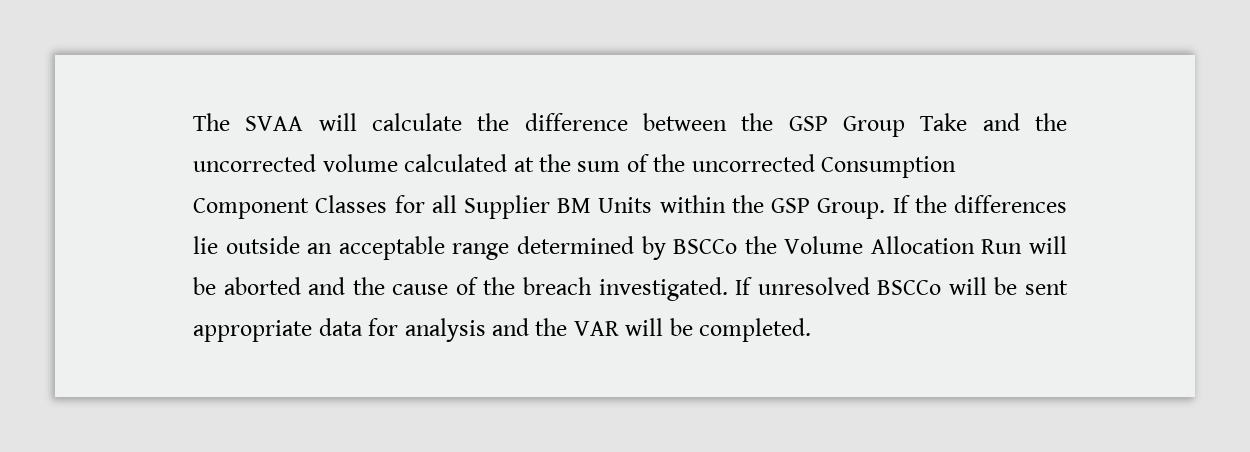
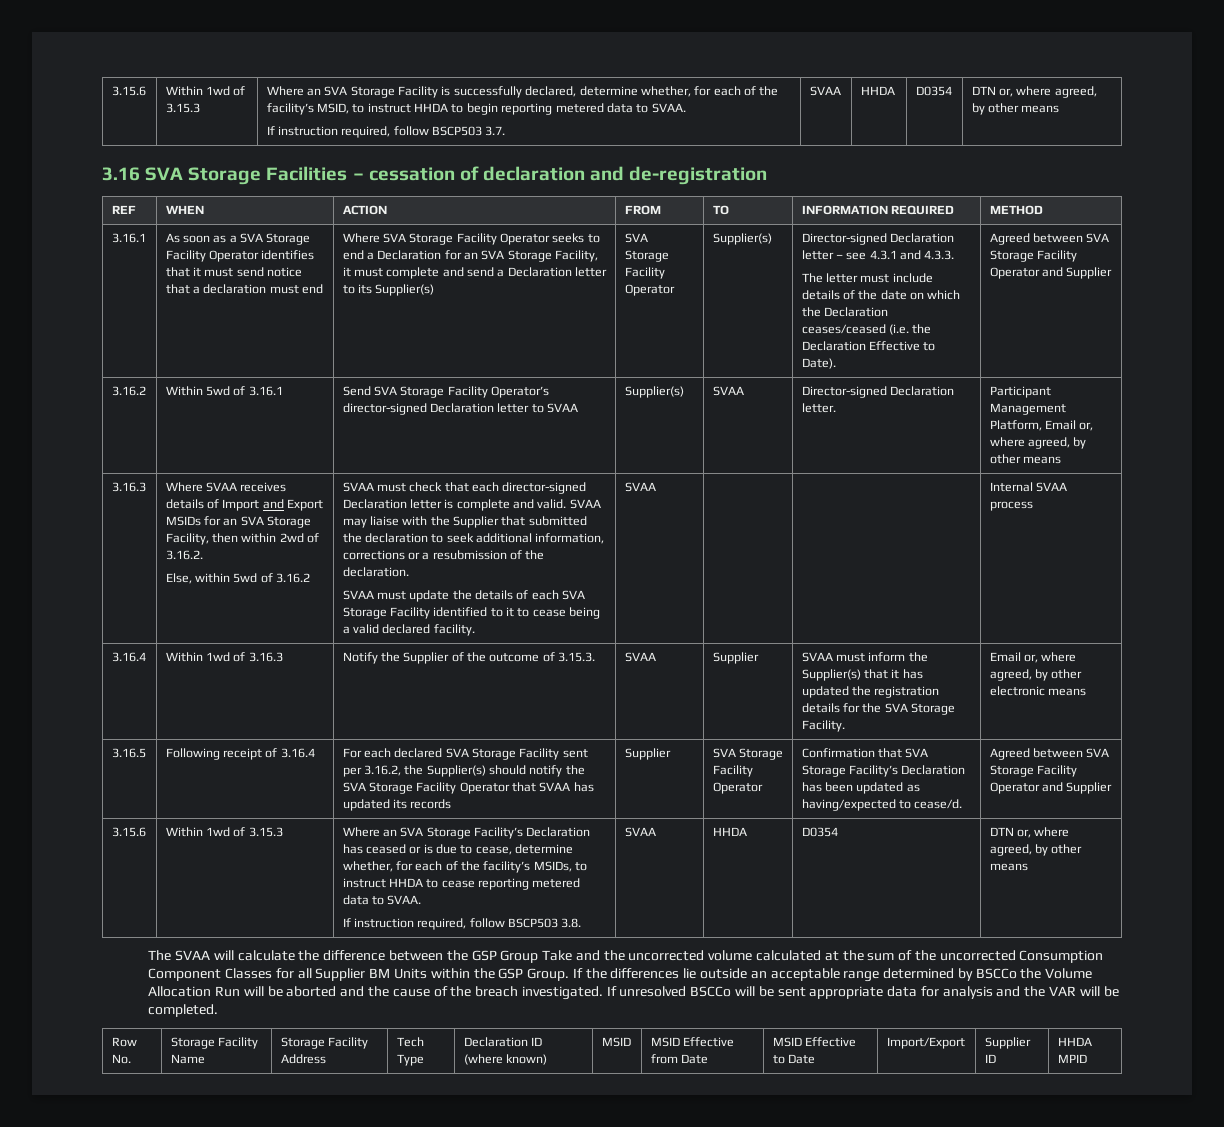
(193, 122) none -> [111,86,146,96] [165,86,246,96] [165,103,200,113] [266,86,779,98] [266,103,686,115] [266,126,506,138] [809,86,841,96] [860,86,895,95] [915,86,952,96] [971,86,1097,98] [971,103,1060,115] [102,166,768,185] [111,205,136,214] [165,205,204,214] [342,205,387,215] [624,205,661,215] [712,205,729,215] [801,205,954,215] [989,205,1043,215] [111,233,146,243] [165,233,311,245] [165,250,315,262] [165,267,303,277] [165,284,324,294] [342,233,600,245] [342,250,599,262] [342,267,608,279] [342,284,435,296] [624,233,648,243] [624,250,669,262] [624,267,665,279] [624,284,675,296] [712,233,772,245] [801,233,954,245] [801,250,955,260] [801,273,933,283] [801,290,961,300] [801,307,888,317] [801,324,932,335] [801,341,936,351] [801,358,836,369] [989,233,1110,245] [989,250,1077,262] [989,267,1113,279] [111,386,146,396] [165,386,283,396] [342,386,550,398] [342,403,579,415] [624,386,684,398] [712,386,744,396] [801,386,954,398] [801,403,836,413] [989,386,1051,398] [989,403,1066,415] [989,420,1094,431] [989,437,1087,449] [989,454,1061,464] [111,482,146,492] [165,482,287,492] [165,499,324,511] [165,516,312,528] [165,533,320,545] [165,550,203,560] [165,573,311,584] [342,482,587,494] [342,499,601,511] [342,516,587,528] [342,533,605,544] [342,550,545,560] [342,567,409,577] [342,590,586,602] [342,607,601,619] [342,624,475,636] [624,482,656,492] [989,482,1067,492] [989,501,1033,511] [111,652,146,662] [165,652,283,662] [342,652,596,664] [624,652,656,662] [712,652,759,664] [801,652,928,662] [801,669,923,681] [801,686,940,698] [801,703,956,715] [801,720,845,732] [989,652,1077,663] [989,669,1083,681] [989,686,1086,696] [111,748,146,758] [165,748,315,760] [342,748,588,760] [342,765,585,777] [342,782,594,794] [342,799,452,811] [624,748,671,760] [712,748,783,760] [712,765,753,777] [712,782,763,794] [801,748,929,758] [801,765,966,777] [801,782,920,794] [801,799,963,811] [989,748,1110,760] [989,765,1077,777] [989,782,1113,794] [111,827,146,837] [165,827,283,837] [342,827,591,839] [342,844,574,855] [342,861,588,873] [342,878,581,890] [342,895,422,905] [342,918,582,930] [624,827,656,837] [712,827,747,836] [801,827,838,837] [989,827,1070,838] [989,844,1083,856] [989,863,1028,871] 3.15.6 | Within 1wd of 3.15.3 | Where an SVA Storage Facility is successfully declared, determine whether, for each of the facility’s MSID, to instruct HHDA to begin reporting metered data to SVAA. // If instruction required, follow BSCP503 3.7. | SVAA | HHDA | D0354 | DTN or, where agreed, by other means // 3.16 SVA Storage Facilities – cessation of declaration and de-registration // REF | WHEN | ACTION | FROM | TO | INFORMATION REQUIRED | METHOD // 3.16.1 | As soon as a SVA Storage Facility Operator identifies that it must send notice that a declaration must end | Where SVA Storage Facility Operator seeks to end a Declaration for an SVA Storage Facility, it must complete and send a Declaration letter to its Supplier(s) | SVA Storage Facility Operator | Supplier(s) | Director-signed Declaration letter – see 4.3.1 and 4.3.3. // The letter must include details of the date on which the Declaration ceases/ceased (i.e. the Declaration Effective to Date). | Agreed between SVA Storage Facility Operator and Supplier // 3.16.2 | Within 5wd of 3.16.1 | Send SVA Storage Facility Operator’s director-signed Declaration letter to SVAA | Supplier(s) | SVAA | Director-signed Declaration letter. | Participant Management Platform, Email or, where agreed, by other means // 3.16.3 | Where SVAA receives details of Import and Export MSIDs for an SVA Storage Facility, then within 2wd of 3.16.2. // Else, within 5wd of 3.16.2 | SVAA must check that each director-signed Declaration letter is complete and valid. SVAA may liaise with the Supplier that submitted the declaration to seek additional information, corrections or a resubmission of the declaration. // SVAA must update the details of each SVA Storage Facility identified to it to cease being a valid declared facility. | SVAA | | | Internal SVAA process // 3.16.4 | Within 1wd of 3.16.3 | Notify the Supplier of the outcome of 3.15.3. | SVAA | Supplier | SVAA must inform the Supplier(s) that it has updated the registration details for the SVA Storage Facility. | Email or, where agreed, by other electronic means // 3.16.5 | Following receipt of 3.16.4 | For each declared SVA Storage Facility sent per 3.16.2, the Supplier(s) should notify the SVA Storage Facility Operator that SVAA has updated its records | Supplier | SVA Storage Facility Operator | Confirmation that SVA Storage Facility’s Declaration has been updated as having/expected to cease/d. | Agreed between SVA Storage Facility Operator and Supplier // 3.15.6 | Within 1wd of 3.15.3 | Where an SVA Storage Facility’s Declaration has ceased or is due to cease, determine whether, for each of the facility’s MSIDs, to instruct HHDA to cease reporting metered data to SVAA. // If instruction required, follow BSCP503 3.8. | SVAA | HHDA | D0354 | DTN or, where agreed, by other means //
(812, 330) none -> [111,1037,137,1047] [111,1054,131,1064] [170,1037,258,1049] [170,1054,205,1064] [280,1037,368,1049] [280,1054,326,1064] [396,1037,424,1047] [396,1054,424,1066] [463,1037,542,1047] [463,1054,547,1065] [601,1037,631,1047] [650,1037,734,1047] [650,1054,708,1064] [772,1037,856,1047] [772,1054,815,1064] [886,1037,965,1049] [984,1037,1031,1049] [984,1054,996,1063] [1057,1037,1092,1046] [1057,1054,1087,1063] // Row No. | Storage Facility Name | Storage Facility Address | Tech Type | Declaration ID (where known) | MSID | MSID Effective from Date | MSID Effective to Date | Import/Export | Supplier ID | HHDA MPID

